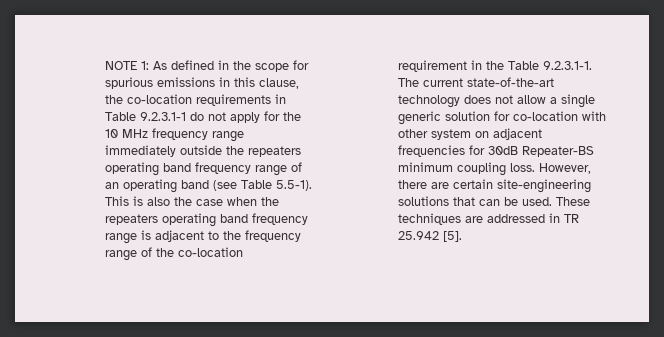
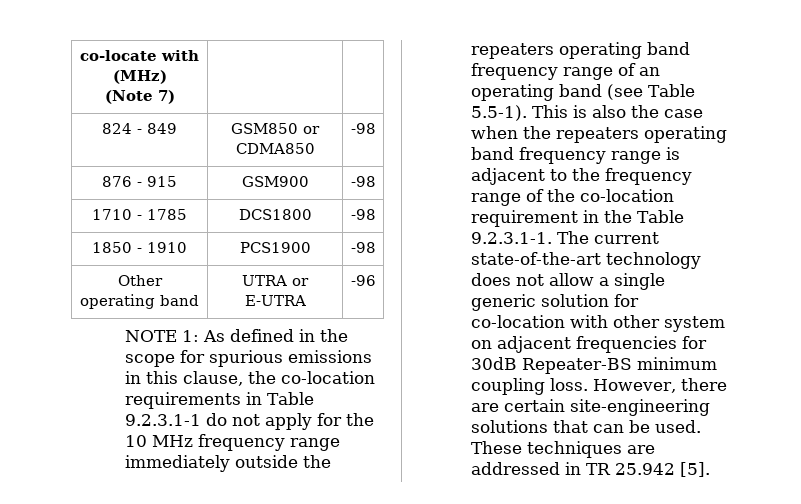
(104, 65) none -> [80,50,199,61] [112,70,167,84] [104,90,175,104] [102,123,177,134] [231,123,320,134] [235,143,315,154] [350,123,376,134] [102,176,177,187] [241,176,309,187] [350,176,376,187] [92,209,187,220] [238,209,312,220] [350,209,376,220] [92,242,187,253] [239,242,311,253] [350,242,376,253] [117,275,163,286] [80,294,199,309] [242,275,309,286] [244,295,306,306] [350,275,376,286] co-locate with (MHz) // (Note 7) | | // 824 - 849 | GSM850 or CDMA850 | -98 // 876 - 915 | GSM900 | -98 // 1710 - 1785 | DCS1800 | -98 // 1850 - 1910 | PCS1900 | -98 // Other operating band | UTRA or E-UTRA | -96 //

